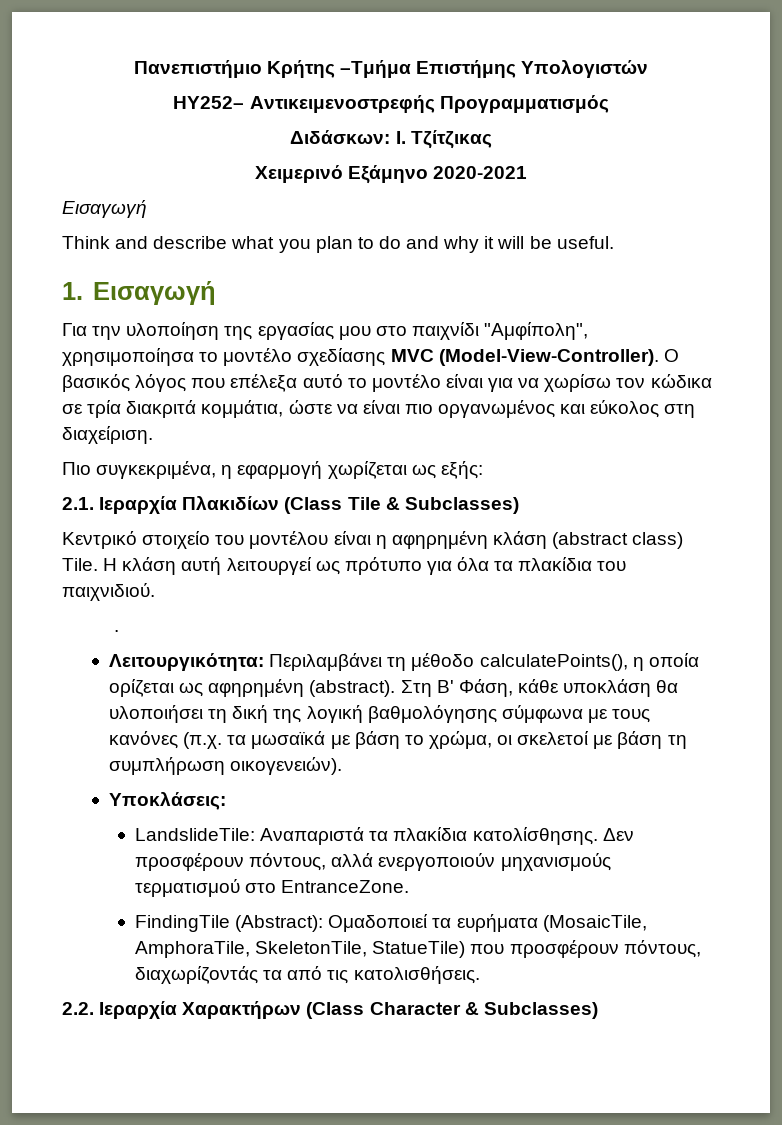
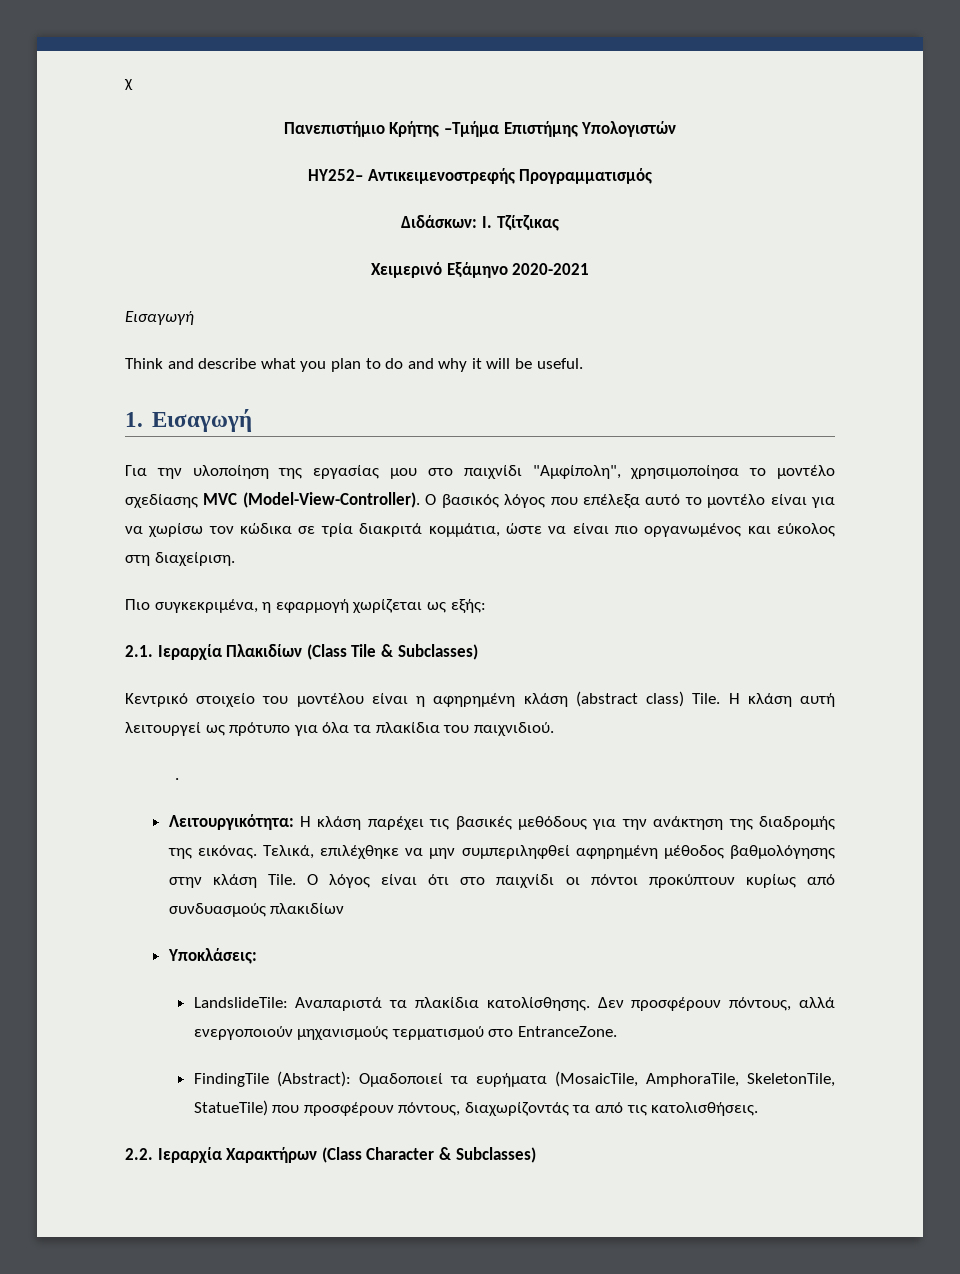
(133, 69) none -> [124,79,133,90] χ //
[269,653,699,671] [108,679,679,697] [108,705,651,723] [108,731,687,749] [108,757,343,775] Περιλαμβάνει τη μέθοδο calculatePoints(), η οποία ορίζεται ως αφηρημένη (abstract). Στη Β' Φάση, κάθε υποκλάση θα υλοποιήσει τη δική της λογική βαθμολόγησης σύμφωνα με τους κανόνες (π.χ. τα μωσαϊκά με βάση το χρώμα, οι σκελετοί με βάση τη συμπλήρωση οικογενειών). -> [300,816,835,830] [167,845,835,859] [168,874,835,888] [168,903,345,917] Η κλάση παρέχει τις βασικές μεθόδους για την ανάκτηση της διαδρομής της εικόνας. Τελικά, επιλέχθηκε να μην συμπεριληφθεί αφηρημένη μέθοδος βαθμολόγησης στην κλάση Tile. Ο λόγος είναι ότι στο παιχνίδι οι πόντοι προκύπτουν κυρίως από συνδυασμούς πλακιδίων

